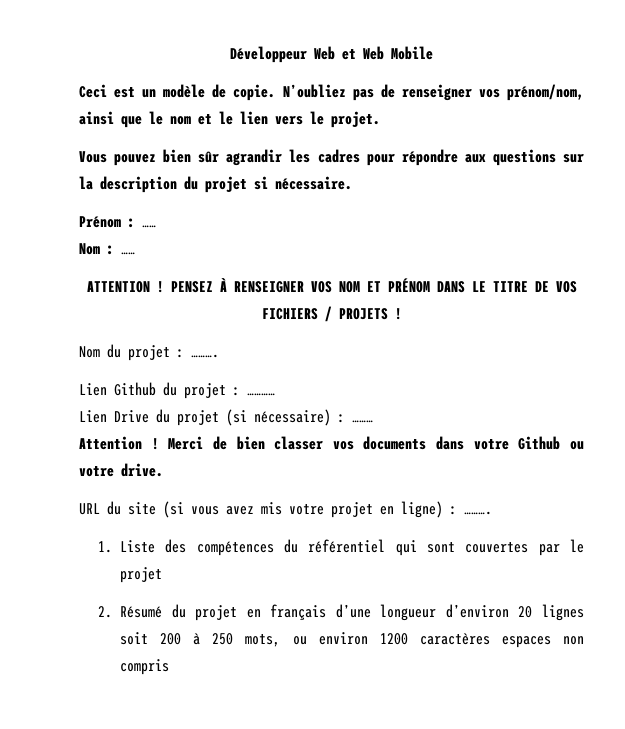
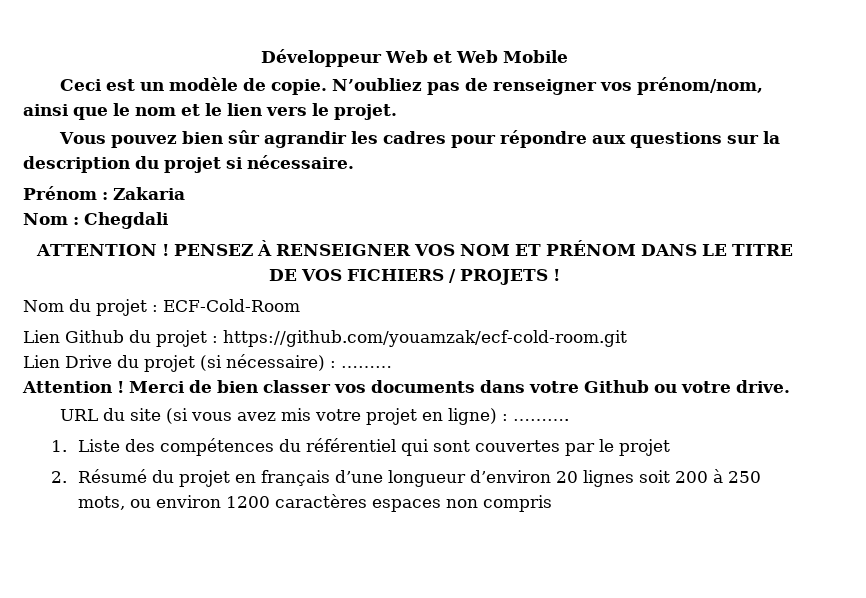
[142,225,156,228] …… -> [113,187,185,200] Zakaria
[121,252,135,255] …… -> [84,212,169,229] Chegdali
[191,354,219,358] ………. -> [163,299,300,312] ECF-Cold-Room
[247,393,275,396] ………… -> [223,330,627,347] https://github.com/youamzak/ecf-cold-room.git

